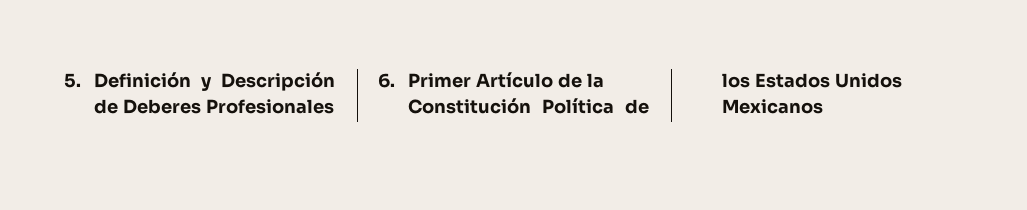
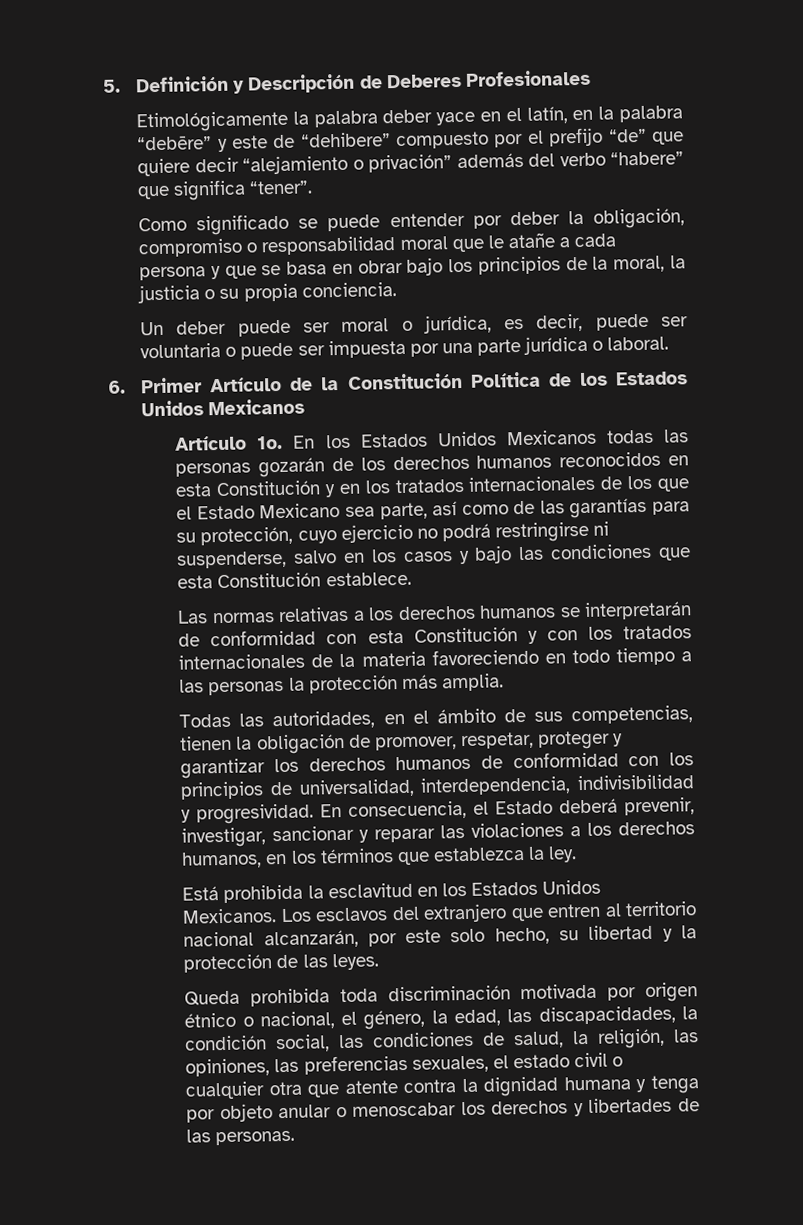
(335, 106) none -> [136,105,683,133] [137,127,685,152] [137,151,685,177] [137,179,314,201] [138,208,685,236] [138,232,617,258] [139,255,686,281] [137,282,397,304] [140,313,688,337] [140,335,670,360] // Etimológicamente la palabra deber yace en el latín, en la palabra “debēre” y este de “dehibere” compuesto por el prefijo “de” que quiere decir “alejamiento o privación” además del verbo “habere” que significa “tener”. // Como significado se puede entender por deber la obligación, compromiso o responsabilidad moral que le atañe a cada persona y que se basa en obrar bajo los principios de la moral, la justicia o su propia conciencia. // Un deber puede ser moral o jurídica, es decir, puede ser voluntaria o puede ser impuesta por una parte jurídica o laboral.
(824, 106) none -> [175,429,689,451] [175,451,689,478] [175,475,690,498] [176,497,690,520] [176,521,610,546] [176,543,691,569] [177,571,412,589] [177,601,692,624] [178,625,692,647] [178,647,692,670] [179,673,504,696] [179,705,693,730] [180,730,624,755] [180,751,694,779] [180,774,694,800] [181,797,695,825] [181,821,695,848] [181,846,578,869] [182,879,602,903] [182,901,697,924] [183,924,697,949] [183,953,379,973] [184,982,698,1007] [184,1005,698,1030] [185,1028,699,1053] [185,1052,624,1077] [185,1075,700,1100] [186,1097,700,1123] [186,1129,296,1146] // Artículo 1o. En los Estados Unidos Mexicanos todas las personas gozarán de los derechos humanos reconocidos en esta Constitución y en los tratados internacionales de los que el Estado Mexicano sea parte, así como de las garantías para su protección, cuyo ejercicio no podrá restringirse ni suspenderse, salvo en los casos y bajo las condiciones que esta Constitución establece. // Las normas relativas a los derechos humanos se interpretarán de conformidad con esta Constitución y con los tratados internacionales de la materia favoreciendo en todo tiempo a las personas la protección más amplia. // Todas las autoridades, en el ámbito de sus competencias, tienen la obligación de promover, respetar, proteger y garantizar los derechos humanos de conformidad con los principios de universalidad, interdependencia, indivisibilidad y progresividad. En consecuencia, el Estado deberá prevenir, investigar, sancionar y reparar las violaciones a los derechos humanos, en los términos que establezca la ley. // Está prohibida la esclavitud en los Estados Unidos Mexicanos. Los esclavos del extranjero que entren al territorio nacional alcanzarán, por este solo hecho, su libertad y la protección de las leyes. // Queda prohibida toda discriminación motivada por origen étnico o nacional, el género, la edad, las discapacidades, la condición social, las condiciones de salud, la religión, las opiniones, las preferencias sexuales, el estado civil o cualquier otra que atente contra la dignidad humana y tenga por objeto anular o menoscabar los derechos y libertades de las personas.

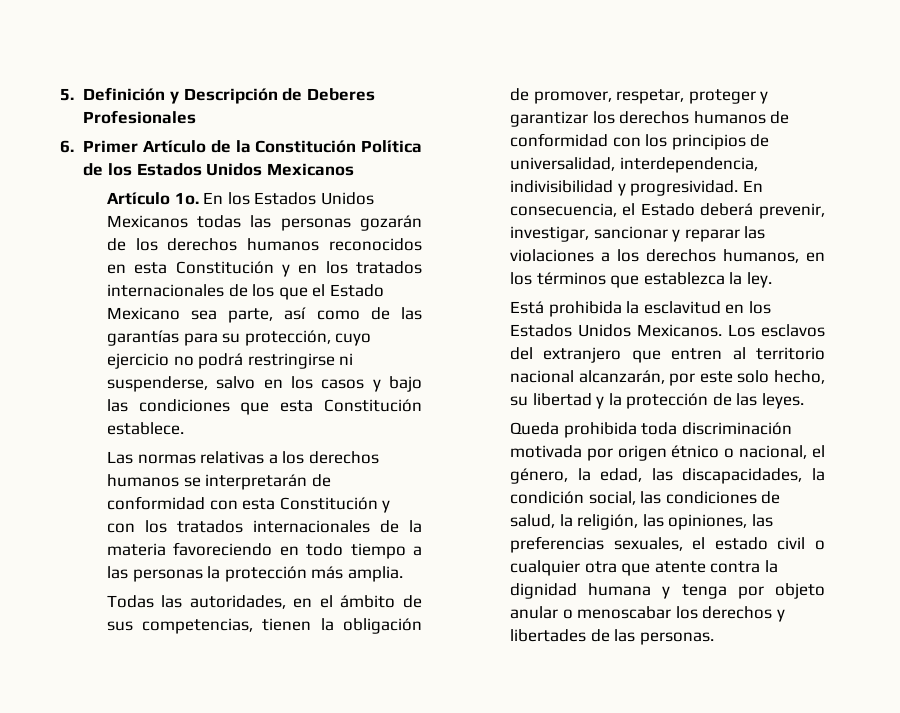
[136,105,683,133] [137,127,685,152] [137,151,685,177] [137,179,314,201] [138,208,685,236] [138,232,617,258] [139,255,686,281] [137,282,397,304] [140,313,688,337] [140,335,670,360] // Etimológicamente la palabra deber yace en el latín, en la palabra “debēre” y este de “dehibere” compuesto por el prefijo “de” que quiere decir “alejamiento o privación” además del verbo “habere” que significa “tener”. // Como significado se puede entender por deber la obligación, compromiso o responsabilidad moral que le atañe a cada persona y que se basa en obrar bajo los principios de la moral, la justicia o su propia conciencia. // Un deber puede ser moral o jurídica, es decir, puede ser voluntaria o puede ser impuesta por una parte jurídica o laboral. -> (197, 117) none

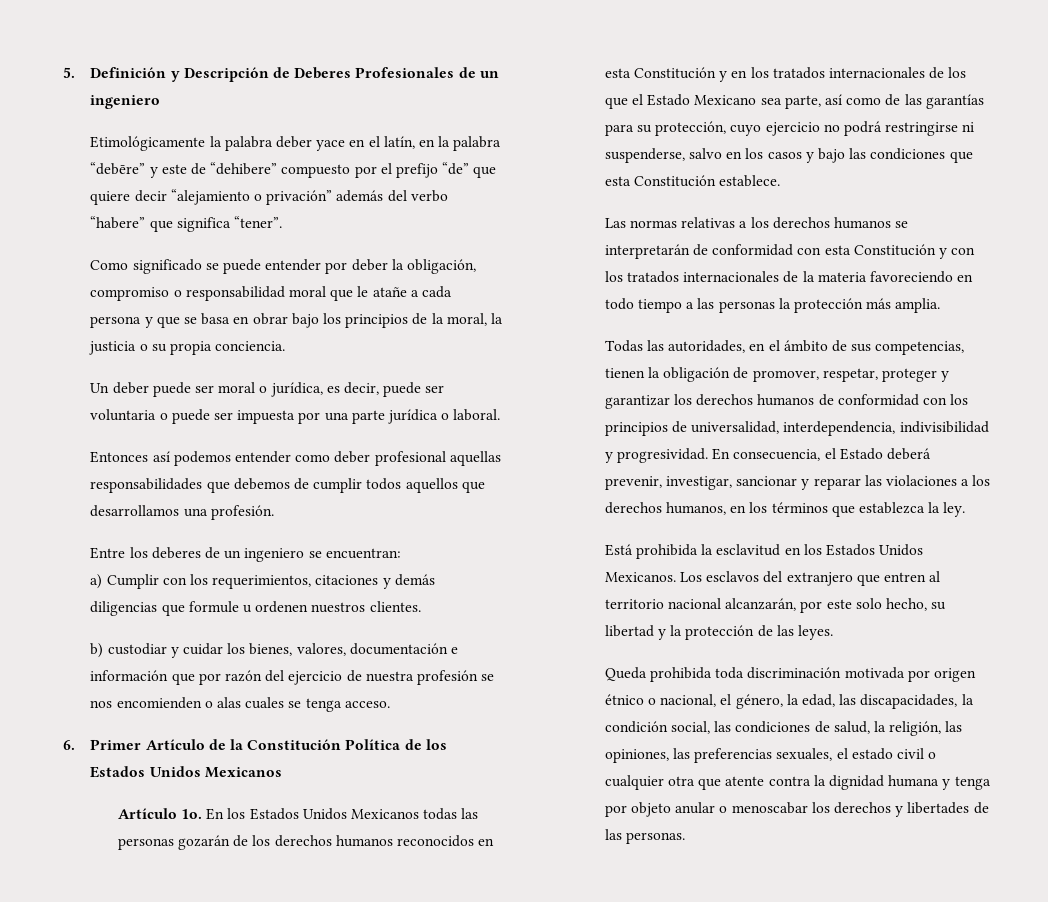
(197, 117) none -> [458,67,499,78] [90,95,161,109] [90,136,502,151] [90,162,497,178] [90,189,448,205] [90,216,283,232] [90,259,476,274] [90,286,452,301] [90,313,503,328] [89,341,286,355] [90,382,445,397] [90,409,501,424] [90,451,501,466] [90,478,485,493] [90,505,274,520] [90,547,401,562] [90,574,435,589] [90,601,421,616] [90,643,458,658] [90,670,495,685] [90,697,390,712] de un ingeniero // Etimológicamente la palabra deber yace en el latín, en la palabra “debēre” y este de “dehibere” compuesto por el prefijo “de” que quiere decir “alejamiento o privación” además del verbo “habere” que significa “tener”. // Como significado se puede entender por deber la obligación, compromiso o responsabilidad moral que le atañe a cada persona y que se basa en obrar bajo los principios de la moral, la justicia o su propia conciencia. // Un deber puede ser moral o jurídica, es decir, puede ser voluntaria o puede ser impuesta por una parte jurídica o laboral. // Entonces así podemos entender como deber profesional aquellas responsabilidades que debemos de cumplir todos aquellos que desarrollamos una profesión. // Entre los deberes de un ingeniero se encuentran: // a) Cumplir con los requerimientos, citaciones y demás diligencias que formule u ordenen nuestros clientes. // b) custodiar y cuidar los bienes, valores, documentación e información que por razón del ejercicio de nuestra profesión se nos encomienden o alas cuales se tenga acceso.

